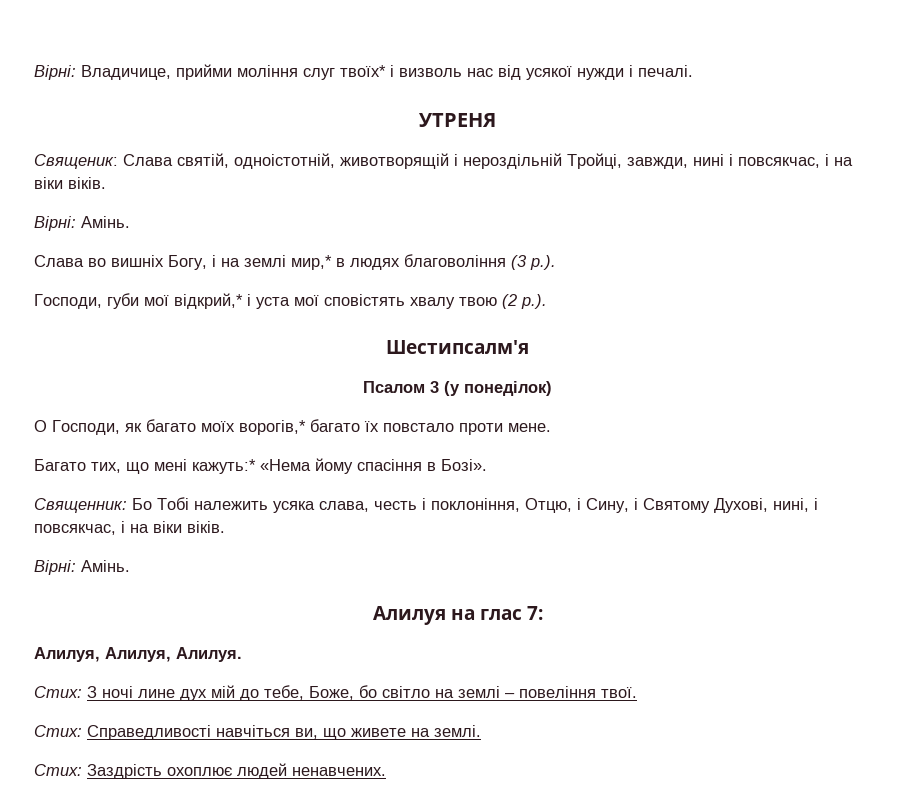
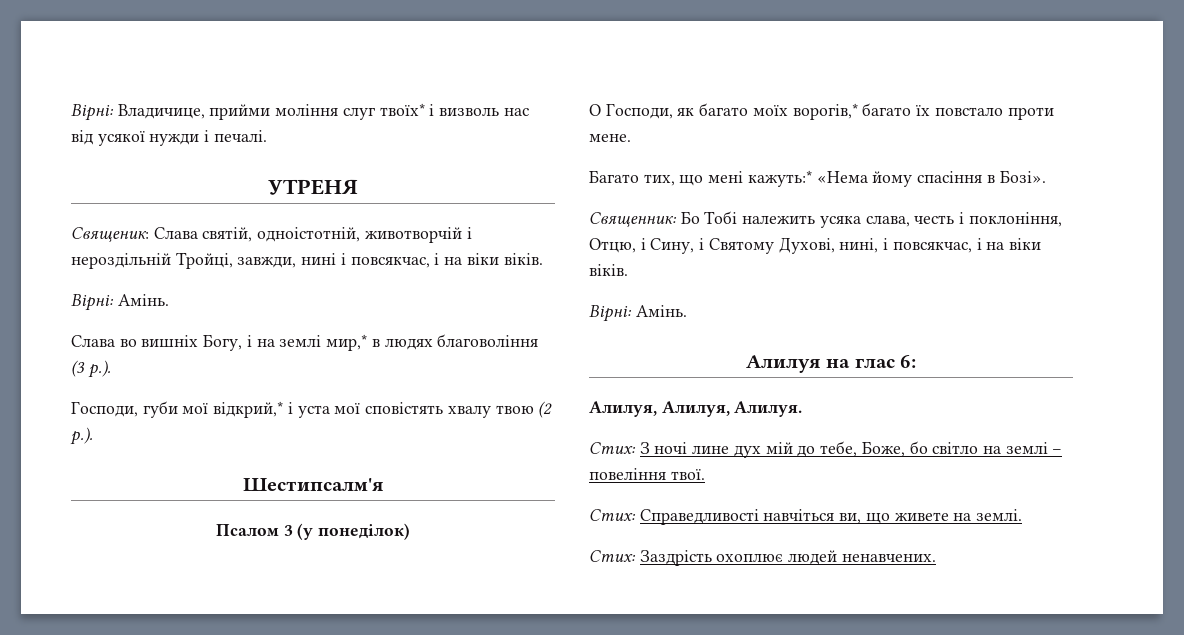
[340,153,449,169] животворящій -> [364,227,462,243] животворчій
[526,606,543,620] 7: -> [900,355,917,368] 6:

